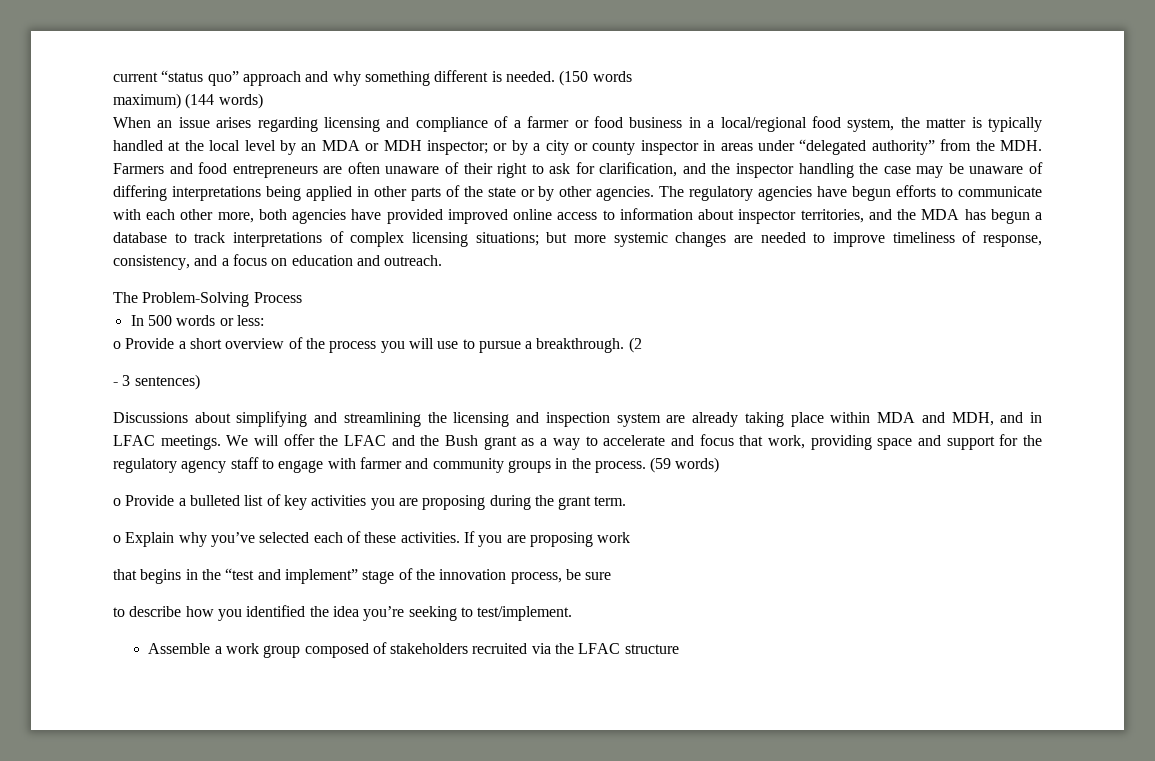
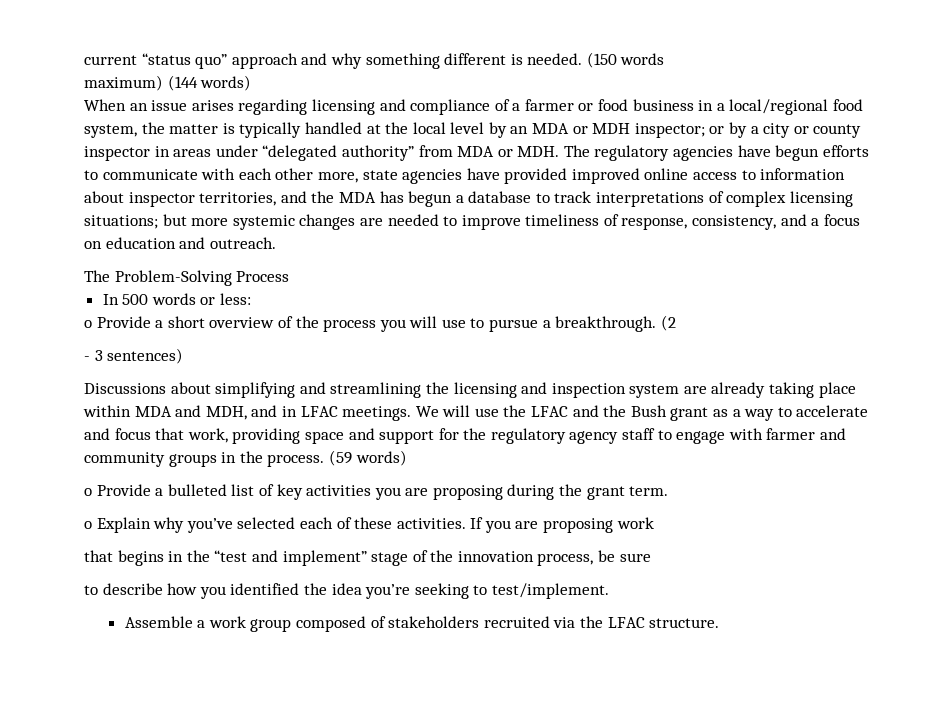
[975,140,1042,151] [113,162,1044,178] [113,185,655,201] the MDH. Farmers and food entrepreneurs are often unaware of their right to ask for clarification, and the inspector handling the case may be unaware of differing interpretations being applied in other parts of the state or by other agencies. -> [457,146,560,157] MDA or MDH.
[258,209,287,220] both -> [362,170,398,180] state
[283,434,315,446] offer -> [474,408,499,417] use
[624,644,679,654] structure -> [649,618,720,628] structure.

